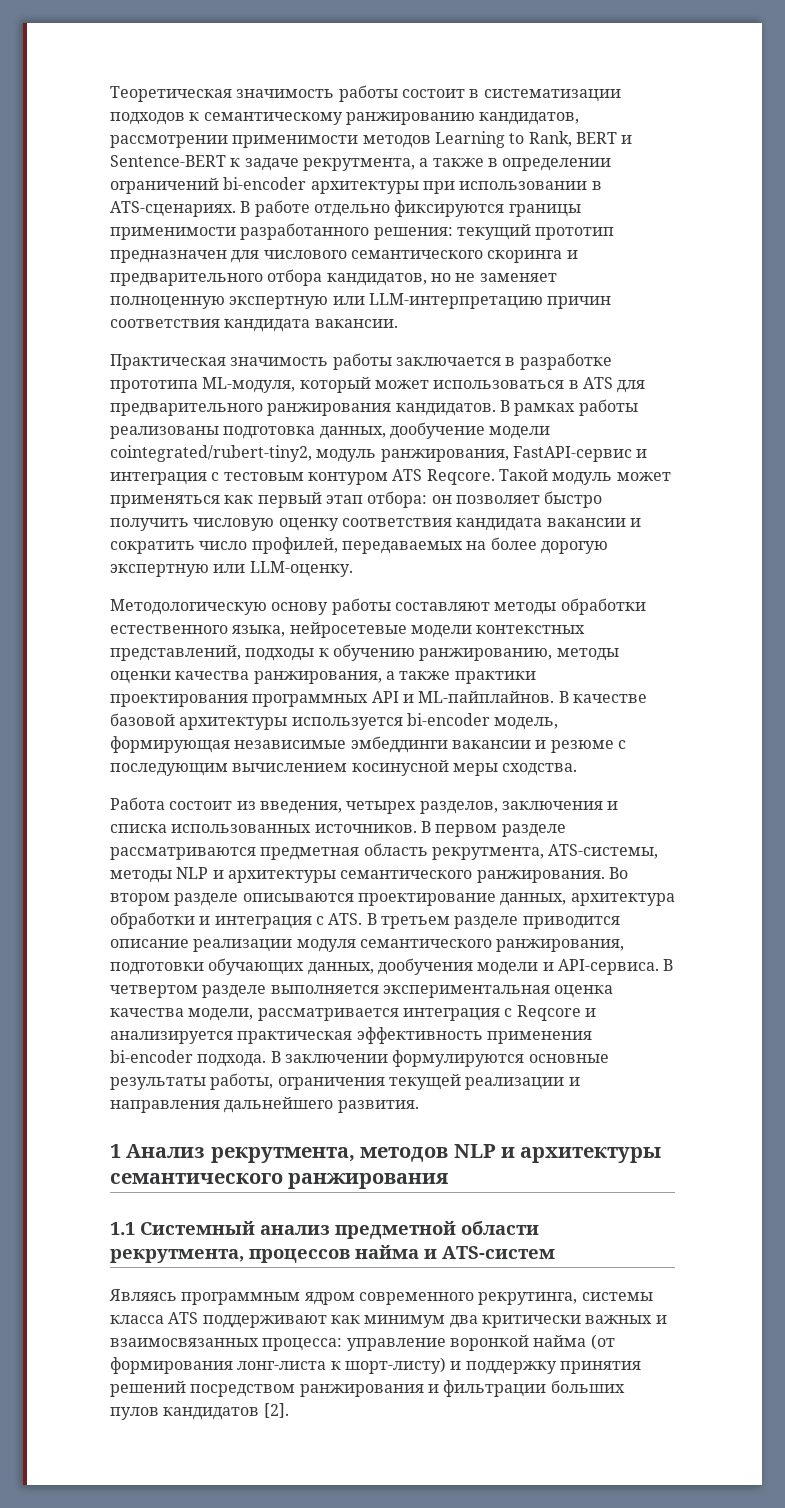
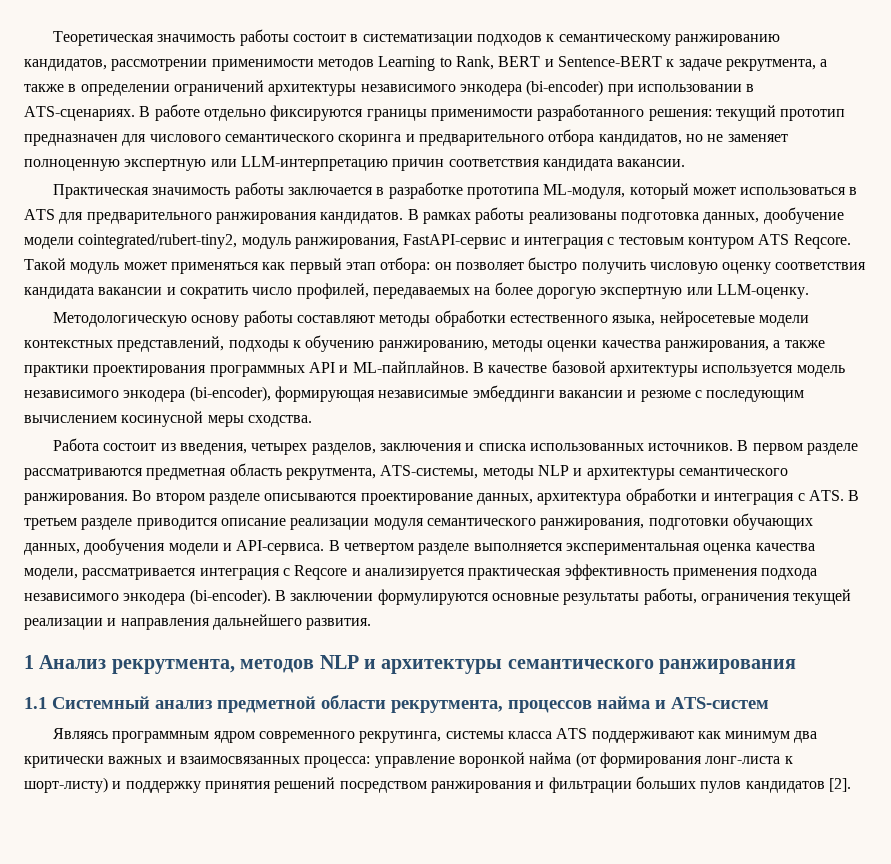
[223,177,419,194] bi-encoder архитектуры -> [268,80,604,96] архитектуры независимого энкодера (bi-encoder)
[406,713,559,730] bi-encoder модель, -> [796,365,845,377] [24,386,271,402] модель независимого энкодера (bi-encoder),
[110,1050,267,1067] bi-encoder подхода. -> [761,568,818,580] [24,589,271,605] подхода независимого энкодера (bi-encoder).

